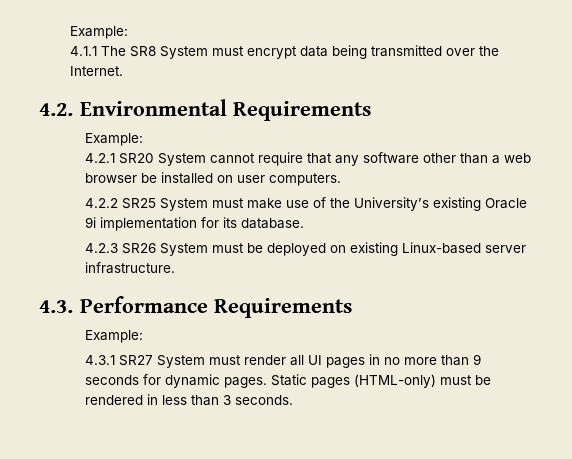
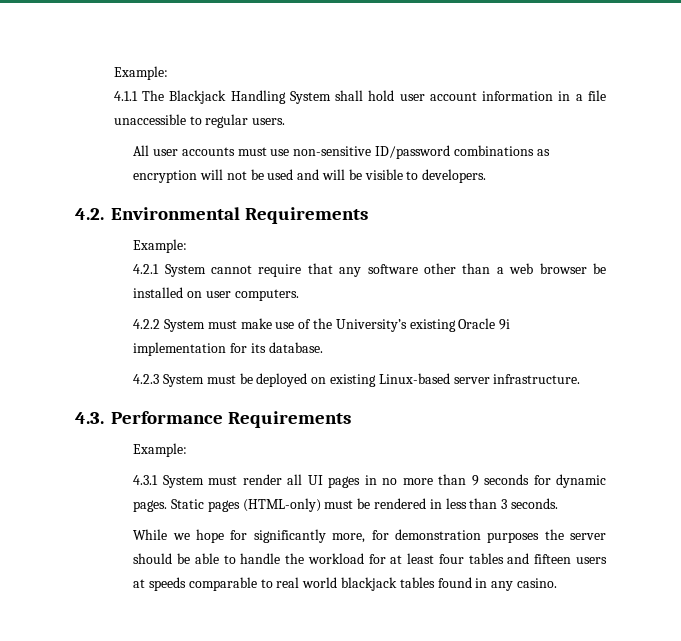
[129,45,499,59] [69,66,123,76] SR8 System must encrypt data being transmitted over the Internet. -> [169,90,607,104] [113,114,286,128] [133,145,550,159] [133,169,487,183] Blackjack Handling System shall hold user account information in a file unaccessible to regular users. // All user accounts must use non-sensitive ID/password combinations as encryption will not be used and will be visible to developers.
[119,153,155,164] SR20 -> (160, 269) none
[122,198,157,209] SR25 -> (161, 324) none
[122,243,157,254] SR26 -> (160, 379) none
[119,355,154,366] SR27 -> (159, 480) none
(294, 400) none -> [133,529,606,543] [133,553,607,564] [133,577,557,591] // While we hope for significantly more, for demonstration purposes the server should be able to handle the workload for at least four tables and fifteen users at speeds comparable to real world blackjack tables found in any casino.

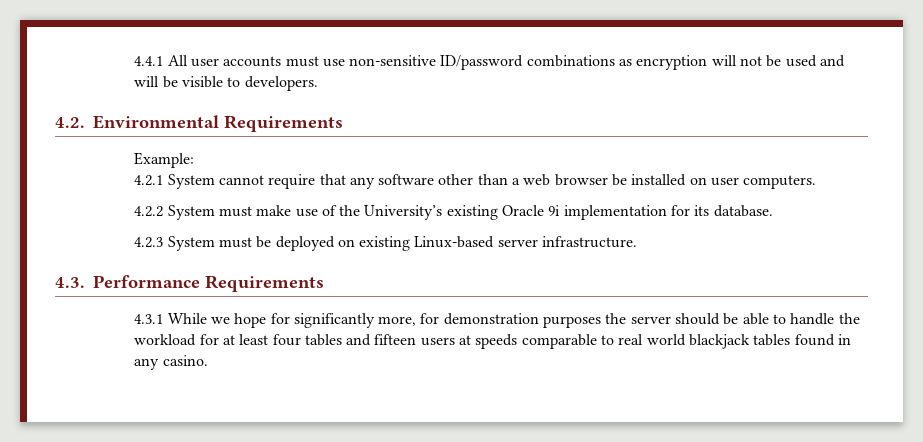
[113,66,168,80] [113,90,607,104] [113,114,286,128] Example: // 4.1.1 The Blackjack Handling System shall hold user account information in a file unaccessible to regular users. // -> [134,56,164,66] 4.4.1
[133,443,188,457] // Example: -> (324, 283) none
[162,474,606,488] [133,498,558,512] System must render all UI pages in no more than 9 seconds for dynamic pages. Static pages (HTML-only) must be rendered in less than 3 seconds. // -> (164, 319) none

